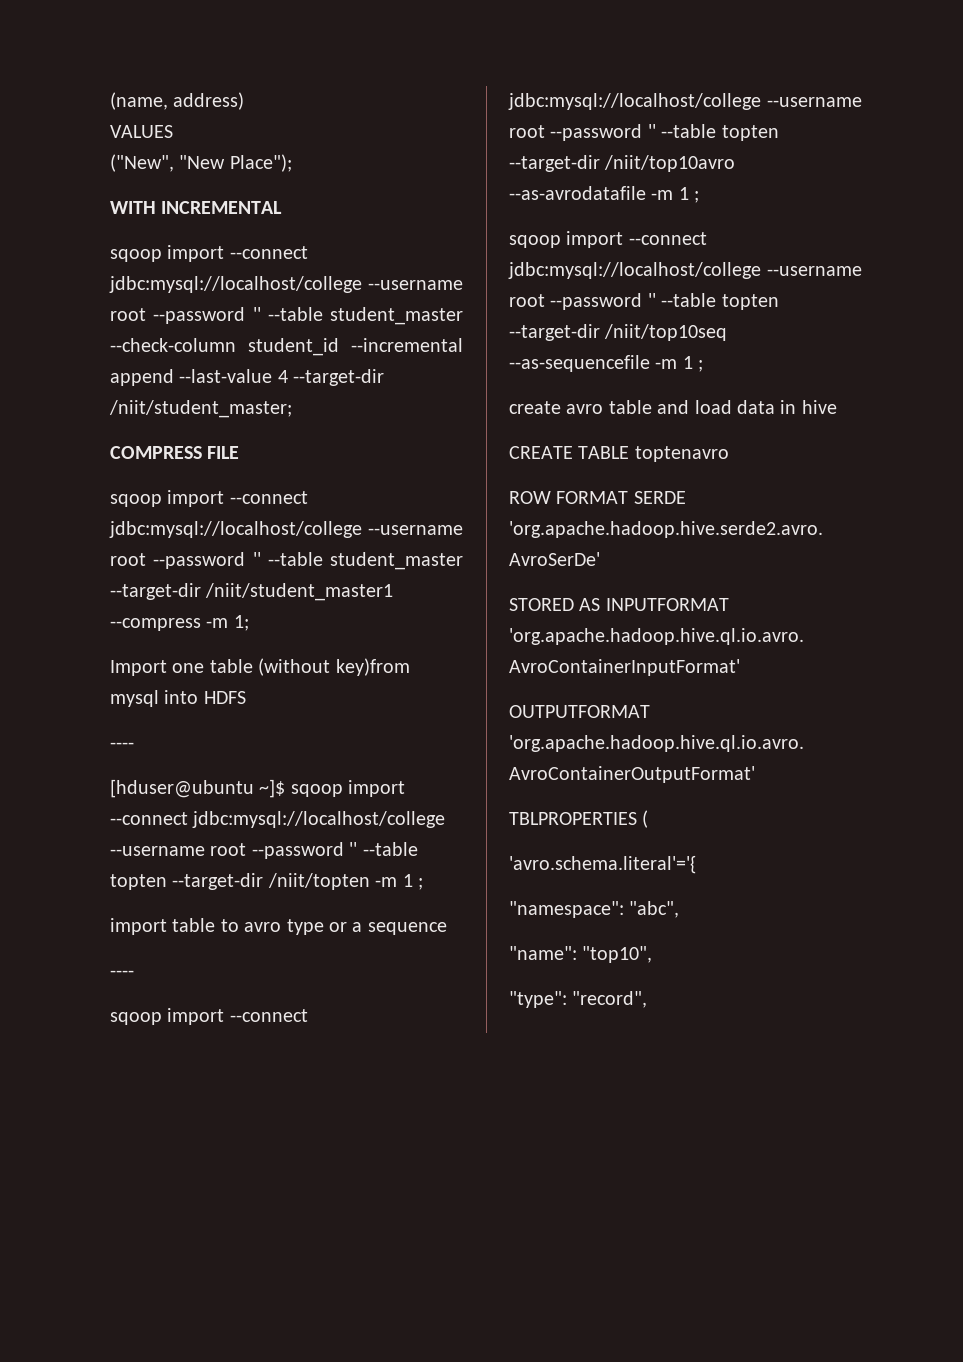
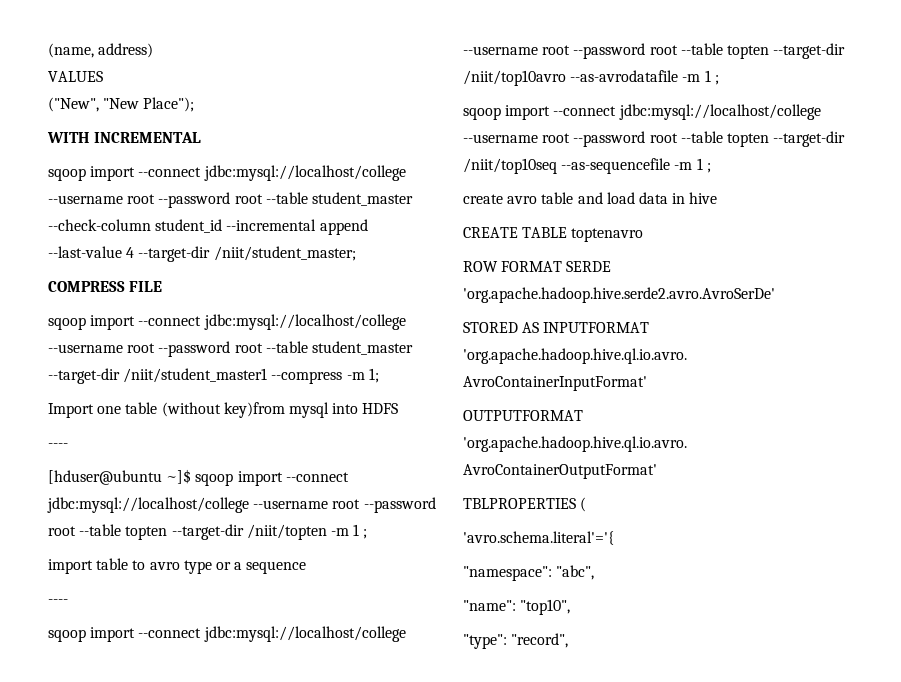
[252,307,261,321] '' -> [234,194,263,204] root
[252,552,261,566] '' -> [234,343,263,353] root
[349,842,358,856] '' -> [48,526,76,536] root
[647,124,656,138] '' -> [649,45,678,55] root
[647,293,656,307] '' -> [649,133,678,143] root

